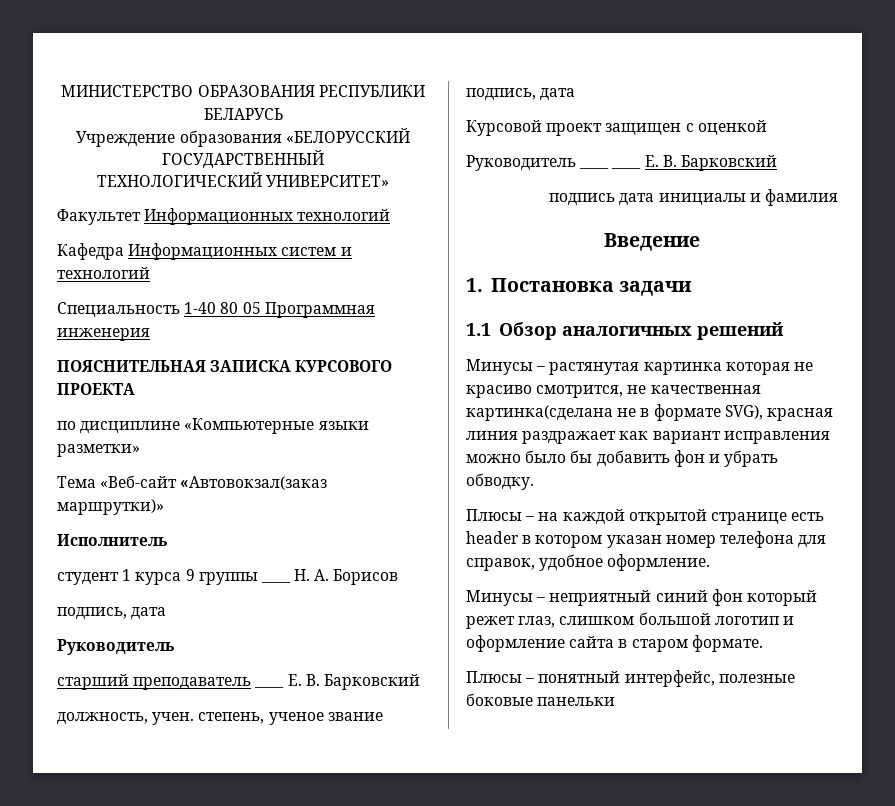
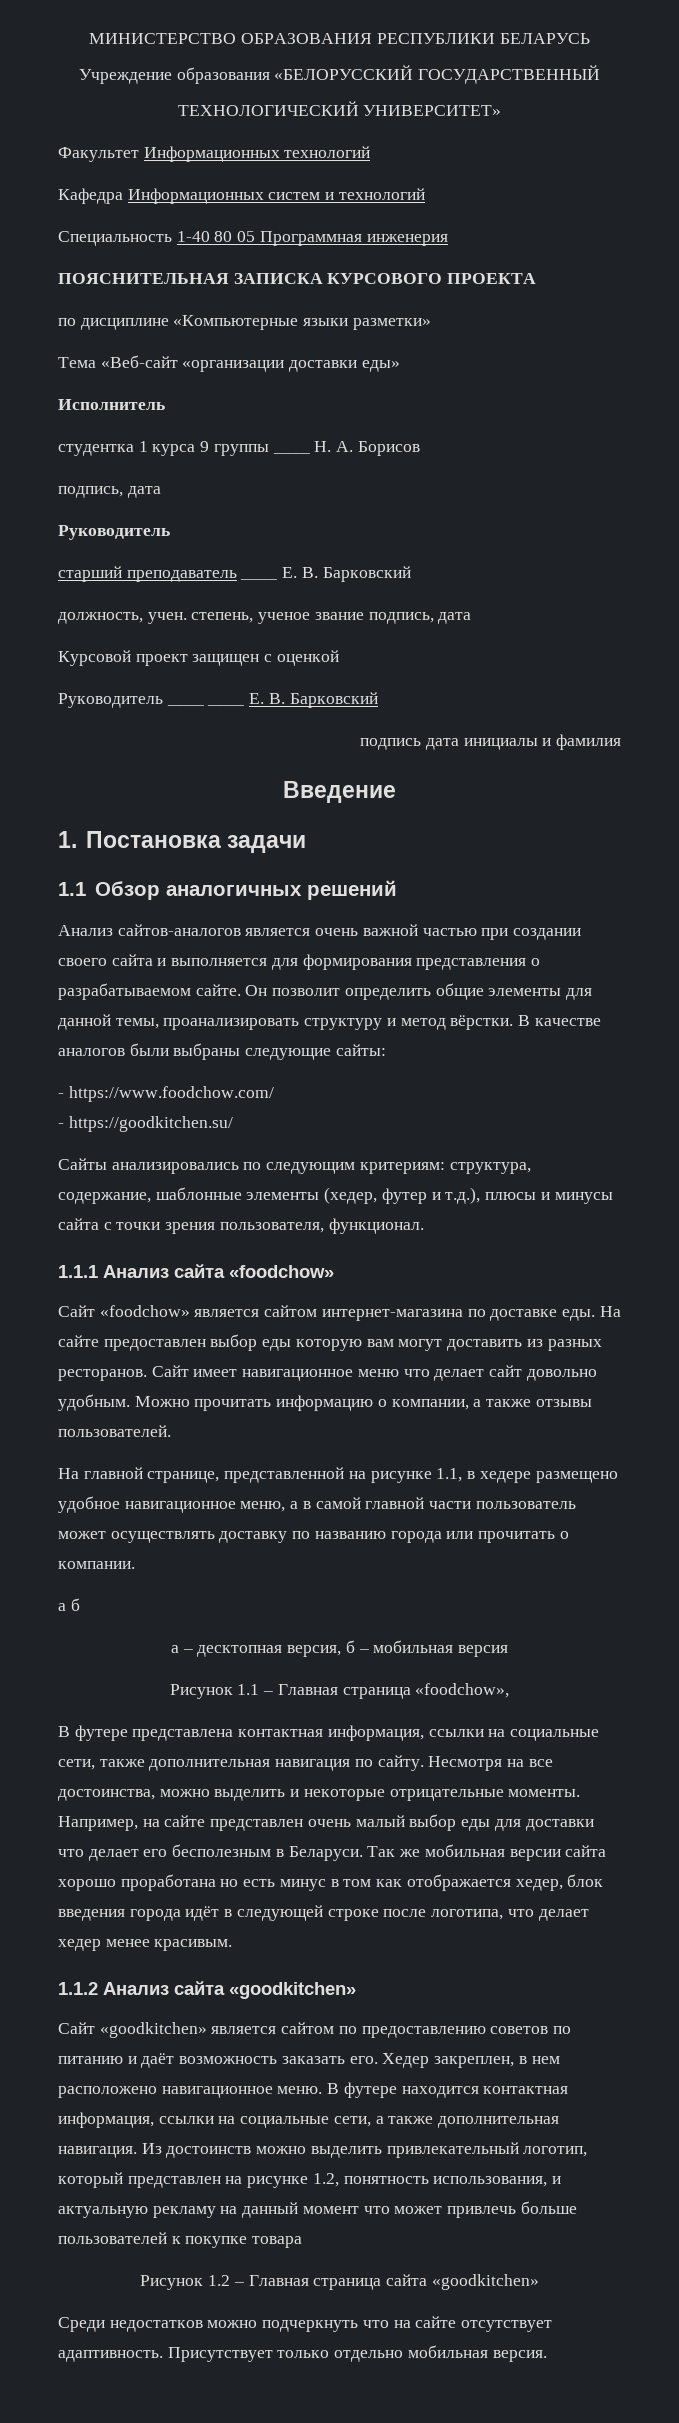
[180,476,328,490] [57,499,164,515] «Автовокзал(заказ маршрутки)» -> [182,360,400,372] «организации доставки еды»
[57,572,119,585] студент -> [58,444,134,456] студентка
[466,359,813,375] [466,385,761,398] [466,404,833,421] [466,431,830,444] [466,450,779,467] [466,473,534,490] [466,509,825,525] [466,531,827,548] [466,554,711,571] [466,589,817,606] [466,612,794,629] [466,635,763,652] [466,670,795,687] [466,693,616,706] Минусы – растянутая картинка которая не красиво смотрится, не качественная картинка(сделана не в формате SVG), красная линия раздражает как вариант исправления можно было бы добавить фон и убрать обводку. // Плюсы – на каждой открытой странице есть header в котором указан номер телефона для справок, удобное оформление. // Минусы – неприятный синий фон который режет глаз, слишком большой логотип и оформление сайта в старом формате. // Плюсы – понятный интерфейс, полезные боковые панельки -> [58,924,582,940] [58,954,541,970] [58,983,593,1000] [58,1014,601,1030] [58,1043,386,1060] [58,1086,274,1102] [58,1116,233,1132] [58,1158,531,1174] [58,1187,613,1204] [58,1218,424,1234] [58,1264,334,1278] [58,1305,621,1321] [58,1334,602,1351] [58,1365,597,1381] [58,1394,592,1411] [58,1425,171,1437] [58,1467,618,1483] [58,1496,576,1513] [58,1531,569,1543] [58,1561,135,1569] [58,1598,80,1611] [170,1640,509,1657] [169,1683,510,1699] [58,1725,600,1741] [58,1755,553,1771] [58,1789,581,1801] [58,1814,594,1831] [58,1844,607,1861] [58,1874,604,1891] [58,1905,589,1921] [58,1939,233,1951] [58,1981,356,1999] [58,2022,572,2038] [58,2053,560,2068] [58,2082,569,2098] [58,2112,560,2128] [58,2142,588,2158] [58,2172,562,2188] [58,2201,577,2218] [58,2232,303,2248] [140,2274,539,2290] [58,2316,553,2332] [58,2345,547,2362] Анализ сайтов-аналогов является очень важной частью при создании своего сайта и выполняется для формирования представления о разрабатываемом сайте. Он позволит определить общие элементы для данной темы, проанализировать структуру и метод вёрстки. В качестве аналогов были выбраны следующие сайты: // - https://www.foodchow.com/ // - https://goodkitchen.su/ // Сайты анализировались по следующим критериям: структура, содержание, шаблонные элементы (хедер, футер и т.д.), плюсы и минусы сайта с точки зрения пользователя, функционал. // 1.1.1 Анализ сайта «foodchow» // Сайт «foodchow» является сайтом интернет-магазина по доставке еды. На сайте предоставлен выбор еды которую вам могут доставить из разных ресторанов. Сайт имеет навигационное меню что делает сайт довольно удобным. Можно прочитать информацию о компании, а также отзывы пользователей. // На главной странице, представленной на рисунке 1.1, в хедере размещено удобное навигационное меню, а в самой главной части пользователь может осуществлять доставку по названию города или прочитать о компании. // а б // а – десктопная версия, б – мобильная версия // Рисунок 1.1 – Главная страница «foodchow», // В футере представлена контактная информация, ссылки на социальные сети, также дополнительная навигация по сайту. Несмотря на все достоинства, можно выделить и некоторые отрицательные моменты. Например, на сайте представлен очень малый выбор еды для доставки что делает его бесполезным в Беларуси. Так же мобильная версии сайта хорошо проработана но есть минус в том как отображается хедер, блок введения города идёт в следующей строке после логотипа, что делает хедер менее красивым. // 1.1.2 Анализ сайта «goodkitchen» // Сайт «goodkitchen» является сайтом по предоставлению советов по питанию и даёт возможность заказать его. Хедер закреплен, в нем расположено навигационное меню. В футере находится контактная информация, ссылки на социальные сети, а также дополнительная навигация. Из достоинств можно выделить привлекательный логотип, который представлен на рисунке 1.2, понятность использования, и актуальную рекламу на данный момент что может привлечь больше пользователей к покупке товара // Рисунок 1.2 – Главная страница сайта «goodkitchen» // Среди недостатков можно подчеркнуть что на сайте отсутствует адаптивность. Присутствует только отдельно мобильная версия.

